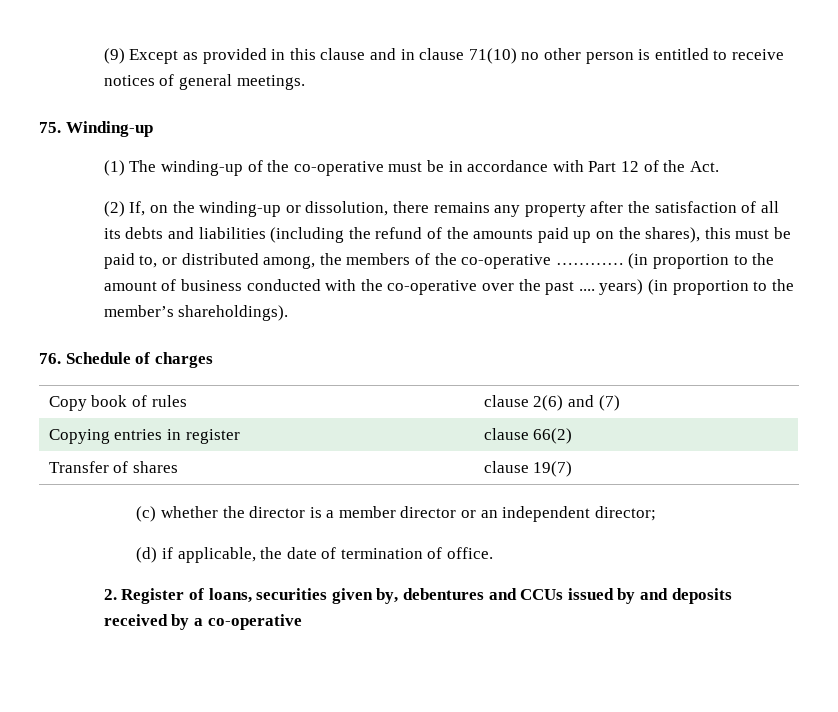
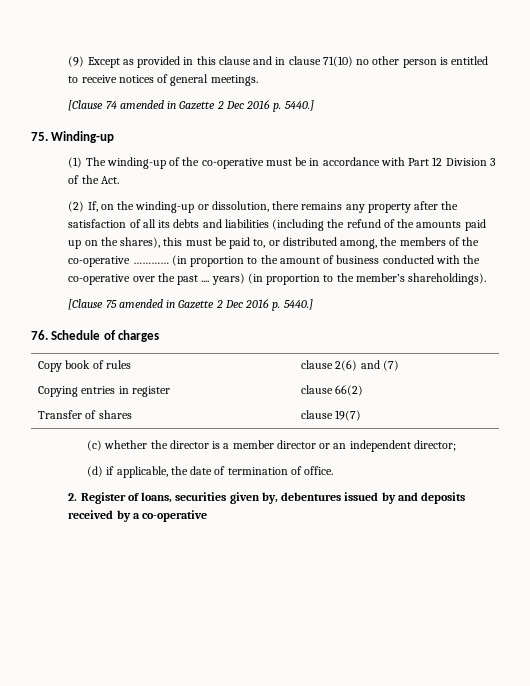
(305, 82) none -> [68,100,314,112] // [Clause 74 amended in Gazette 2 Dec 2016 p. 5440.]
(639, 166) none -> [445,158,496,166] Division 3
(289, 313) none -> [68,299,313,311] // [Clause 75 amended in Gazette 2 Dec 2016 p. 5440.]
[488,588,564,600] and CCUs -> (342, 496) none

